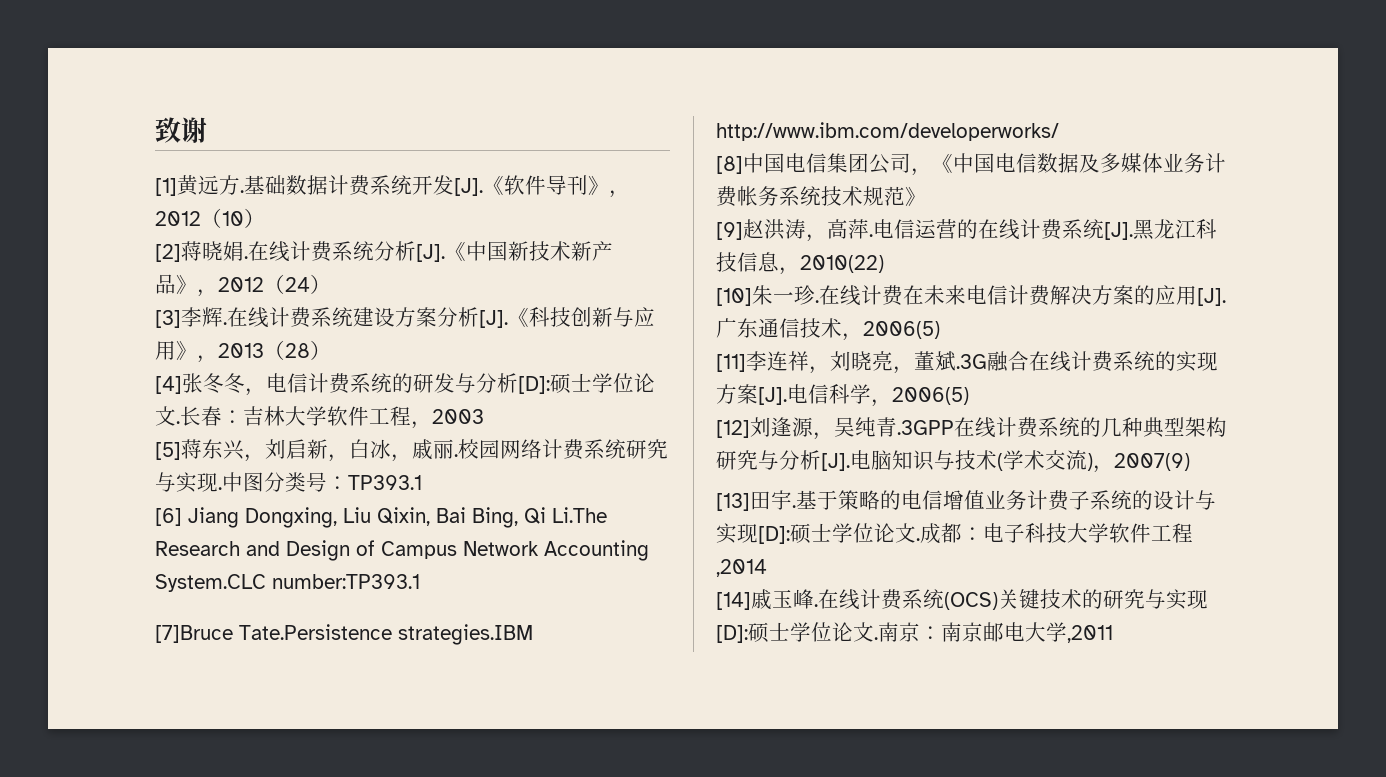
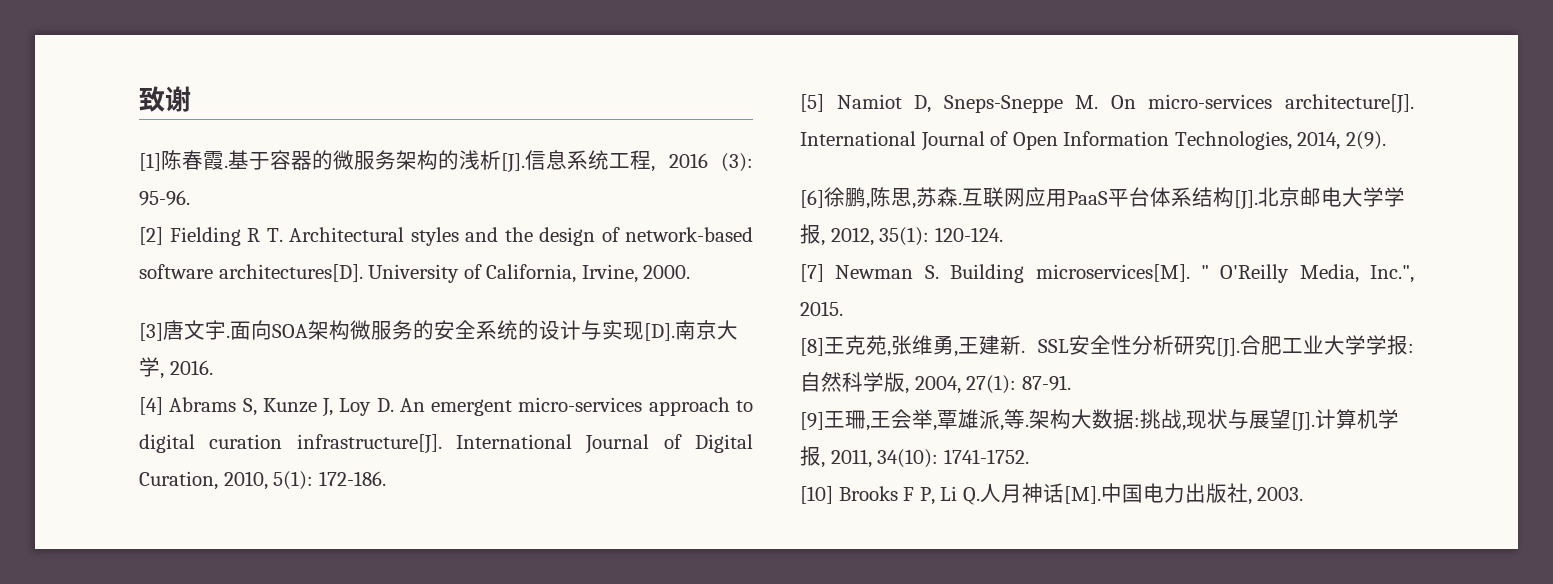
[177,175,630,198] [155,208,265,228] [155,241,613,262] [155,274,331,297] [155,307,655,328] [155,340,331,363] [155,373,655,396] [155,406,484,429] [155,439,668,462] [155,472,422,493] [155,507,607,528] [155,540,649,561] [155,574,420,592] [155,624,533,645] [716,122,1059,141] [716,153,1226,176] [716,186,926,207] [716,219,1217,242] [716,252,884,275] [716,285,1226,306] [716,318,940,341] [716,351,1218,374] [716,384,969,407] [716,417,1227,440] [716,450,1190,473] [716,490,1216,511] [716,523,1193,544] [716,559,767,577] [716,589,1208,610] [716,622,1113,643] 黄远方.基础数据计费系统开发[J].《软件导刊》，2012（10） // [2]蒋晓娟.在线计费系统分析[J].《中国新技术新产品》，2012（24） // [3]李辉.在线计费系统建设方案分析[J].《科技创新与应用》，2013（28） // [4]张冬冬，电信计费系统的研发与分析[D]:硕士学位论文.长春：吉林大学软件工程，2003 // [5]蒋东兴，刘启新，白冰，戚丽.校园网络计费系统研究与实现.中图分类号：TP393.1 // [6] Jiang Dongxing, Liu Qixin, Bai Bing, Qi Li.The Research and Design of Campus Network Accounting System.CLC number:TP393.1 // [7]Bruce Tate.Persistence strategies.IBM http://www.ibm.com/developerworks/ // [8]中国电信集团公司，《中国电信数据及多媒体业务计费帐务系统技术规范》 // [9]赵洪涛，高萍.电信运营的在线计费系统[J].黑龙江科技信息，2010(22) // [10]朱一珍.在线计费在未来电信计费解决方案的应用[J].广东通信技术，2006(5) // [11]李连祥，刘晓亮，董斌.3G融合在线计费系统的实现方案[J].电信科学，2006(5) // [12]刘逢源，吴纯青.3GPP在线计费系统的几种典型架构研究与分析[J].电脑知识与技术(学术交流)，2007(9) // [13]田宇.基于策略的电信增值业务计费子系统的设计与实现[D]:硕士学位论文.成都：电子科技大学软件工程,2014 // [14]戚玉峰.在线计费系统(OCS)关键技术的研究与实现[D]:硕士学位论文.南京：南京邮电大学,2011 -> [161,150,753,173] [139,190,190,206] [139,227,753,246] [139,264,691,283] [139,320,738,341] [139,357,213,379] [139,397,753,417] [139,434,753,454] [139,471,386,490] [800,94,1414,114] [800,131,1386,151] [800,187,1405,210] [800,224,1003,246] [800,264,1414,283] [800,301,843,316] [800,335,1414,358] [800,372,1071,394] [800,409,1399,432] [800,446,1029,468] [800,483,1304,505] 陈春霞.基于容器的微服务架构的浅析[J].信息系统工程, 2016 (3): 95-96. // [2] Fielding R T. Architectural styles and the design of network-based software architectures[D]. University of California, Irvine, 2000. // [3]唐文宇.面向SOA架构微服务的安全系统的设计与实现[D].南京大学, 2016. // [4] Abrams S, Kunze J, Loy D. An emergent micro-services approach to digital curation infrastructure[J]. International Journal of Digital Curation, 2010, 5(1): 172-186. // [5] Namiot D, Sneps-Sneppe M. On micro-services architecture[J]. International Journal of Open Information Technologies, 2014, 2(9). // [6]徐鹏,陈思,苏森.互联网应用PaaS平台体系结构[J].北京邮电大学学报, 2012, 35(1): 120-124. // [7] Newman S. Building microservices[M]. " O'Reilly Media, Inc.", 2015. // [8]王克苑,张维勇,王建新. SSL安全性分析研究[J].合肥工业大学学报:自然科学版, 2004, 27(1): 87-91. // [9]王珊,王会举,覃雄派,等.架构大数据:挑战,现状与展望[J].计算机学报, 2011, 34(10): 1741-1752. // [10] Brooks F P, Li Q.人月神话[M].中国电力出版社, 2003.

